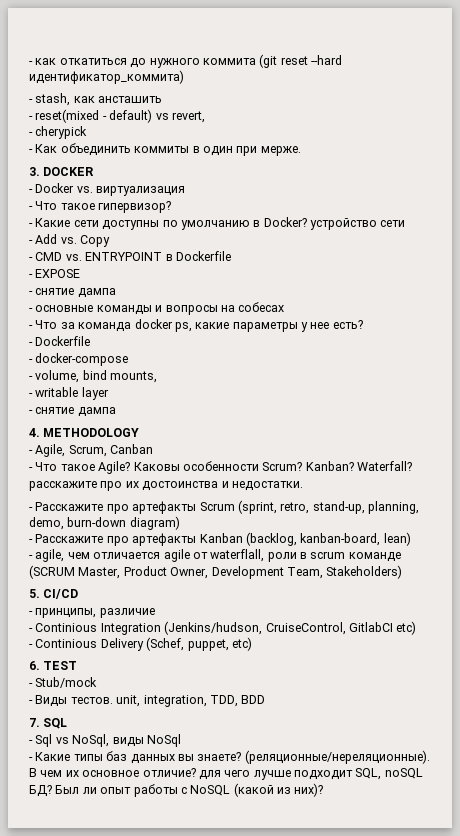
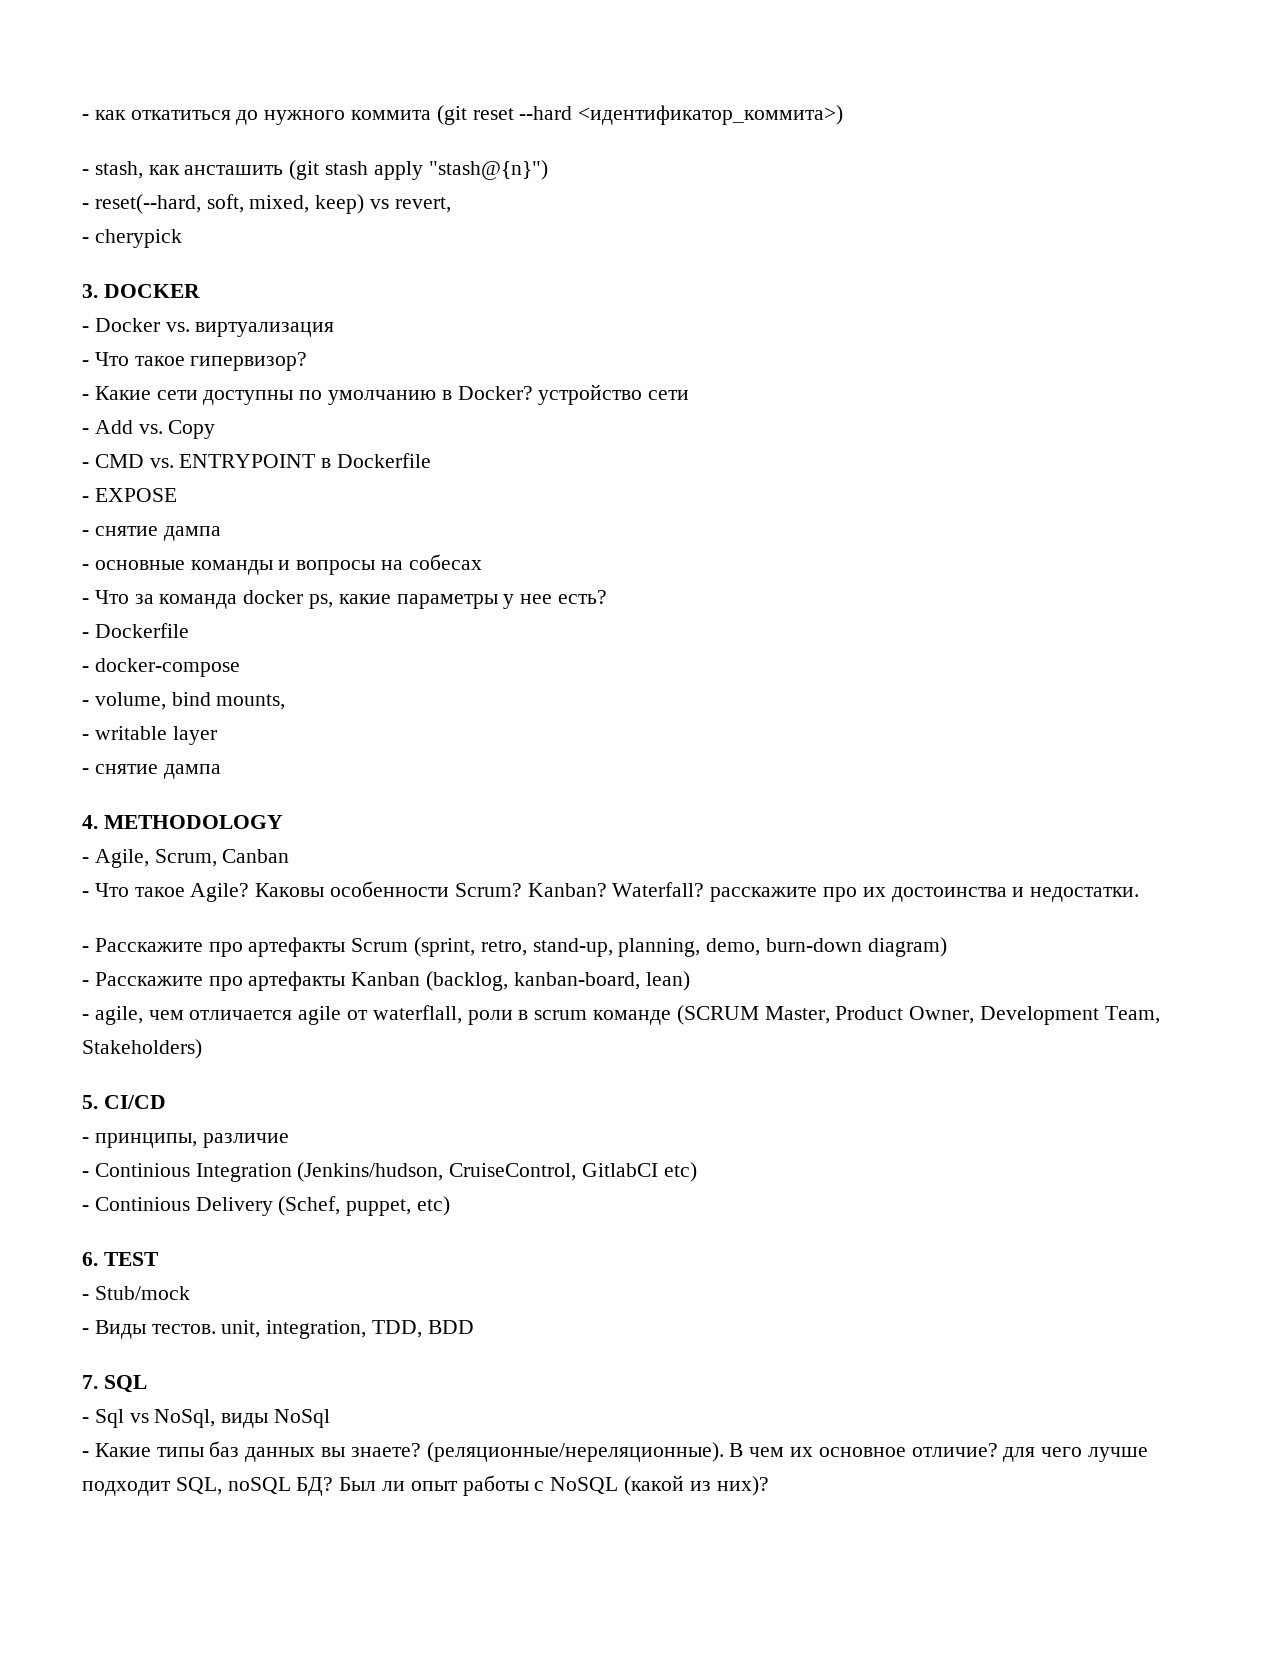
[29,70,184,84] идентификатор_коммита) -> [578,105,844,125] <идентификатор_коммита>)
[29,109,205,123] [29,126,88,139] [29,143,301,156] // - reset(mixed - default) vs revert, // - cherypick // - Как объединить коммиты в один при мерже. -> [289,160,548,180] [82,194,451,214] [82,229,182,248] (git stash apply "stash@{n}") // - reset(--hard, soft, mixed, keep) vs revert, // - cherypick

